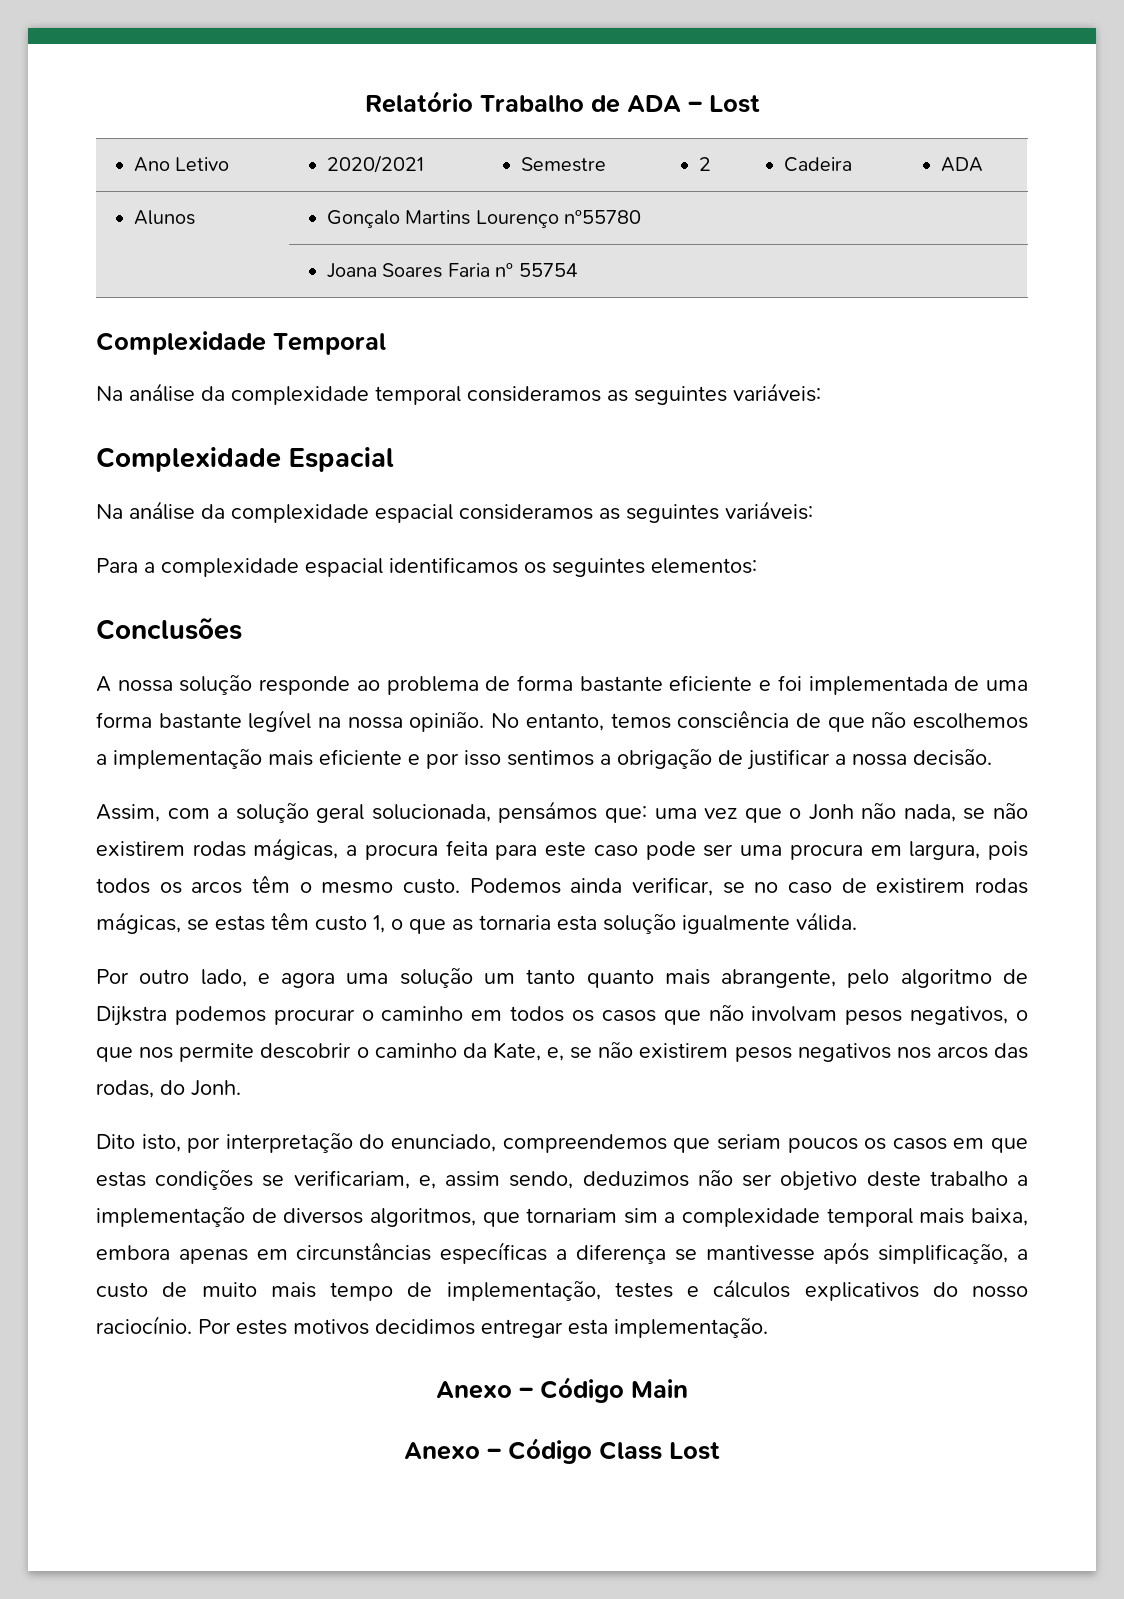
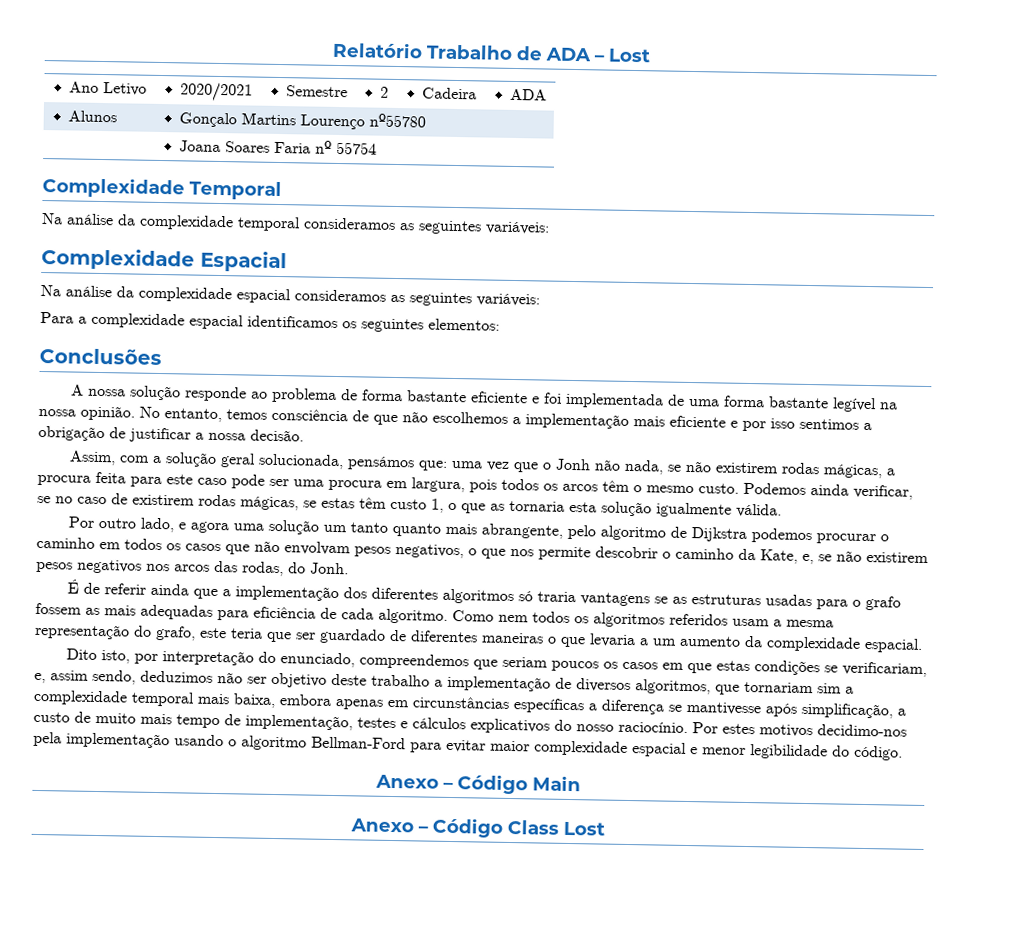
[751,1006,838,1022] involvam -> [284,541,351,556] envolvam
(241, 1088) none -> [66,579,901,611] [35,602,834,628] [34,623,923,653] // É de referir ainda que a implementação dos diferentes algoritmos só traria vantagens se as estruturas usadas para o grafo fossem as mais adequadas para eficiência de cada algoritmo. Como nem todos os algoritmos referidos usam a mesma representação do grafo, este teria que ser guardado de diferentes maneiras o que levaria a um aumento da complexidade espacial.
[375,1317,768,1338] decidimos entregar esta implementação. -> [817,724,907,737] [33,731,903,761] decidimo-nos pela implementação usando o algoritmo Bellman-Ford para evitar maior complexidade espacial e menor legibilidade do código.

